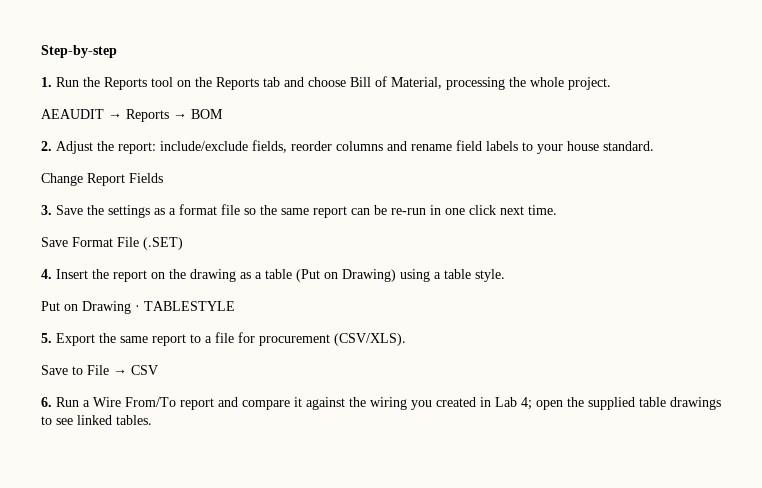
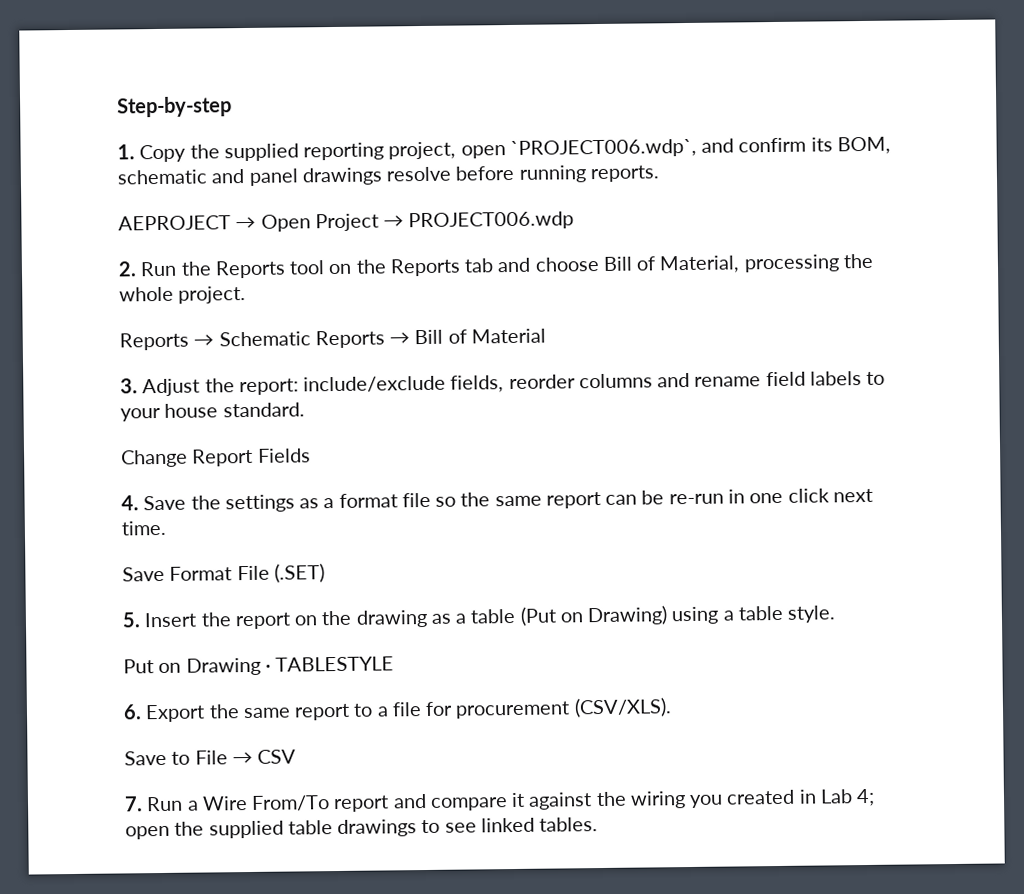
(52, 82) none -> [139,136,891,163] [117,165,659,186] [118,211,575,232] [118,261,137,277] Copy the supplied reporting project, open `PROJECT006.wdp`, and confirm its BOM, schematic and panel drawings resolve before running reports. // AEPROJECT → Open Project → PROJECT006.wdp // 2.
[41,109,223,122] [41,141,52,151] AEAUDIT → Reports → BOM // 2. -> [119,328,546,351] [120,378,138,394] Reports → Schematic Reports → Bill of Material // 3.
[41,205,52,215] 3. -> [121,495,139,511] 4.
[41,269,52,279] 4. -> [122,612,141,628] 5.
[41,333,52,343] 5. -> [123,704,142,720] 6.
[41,397,52,407] 6. -> [124,796,143,812] 7.

